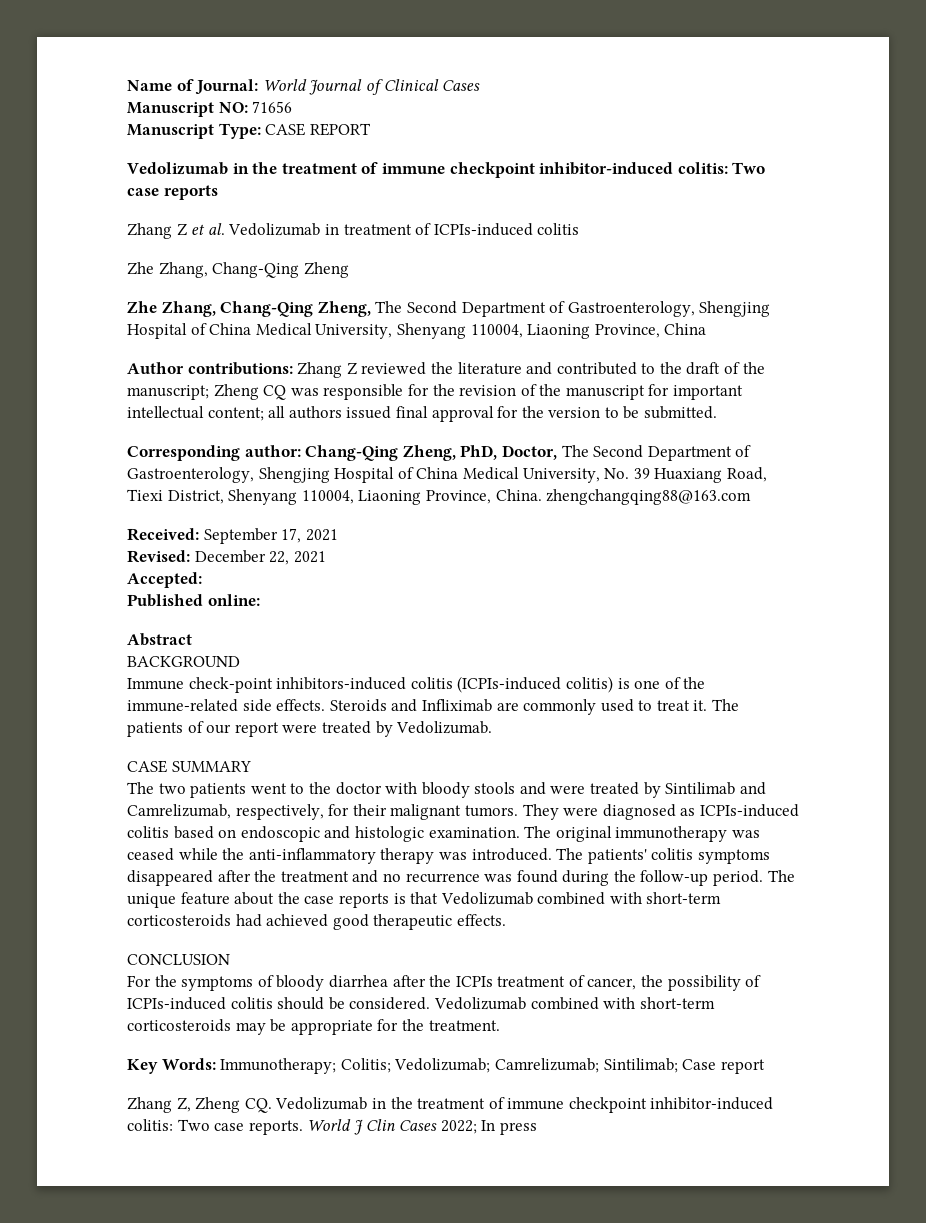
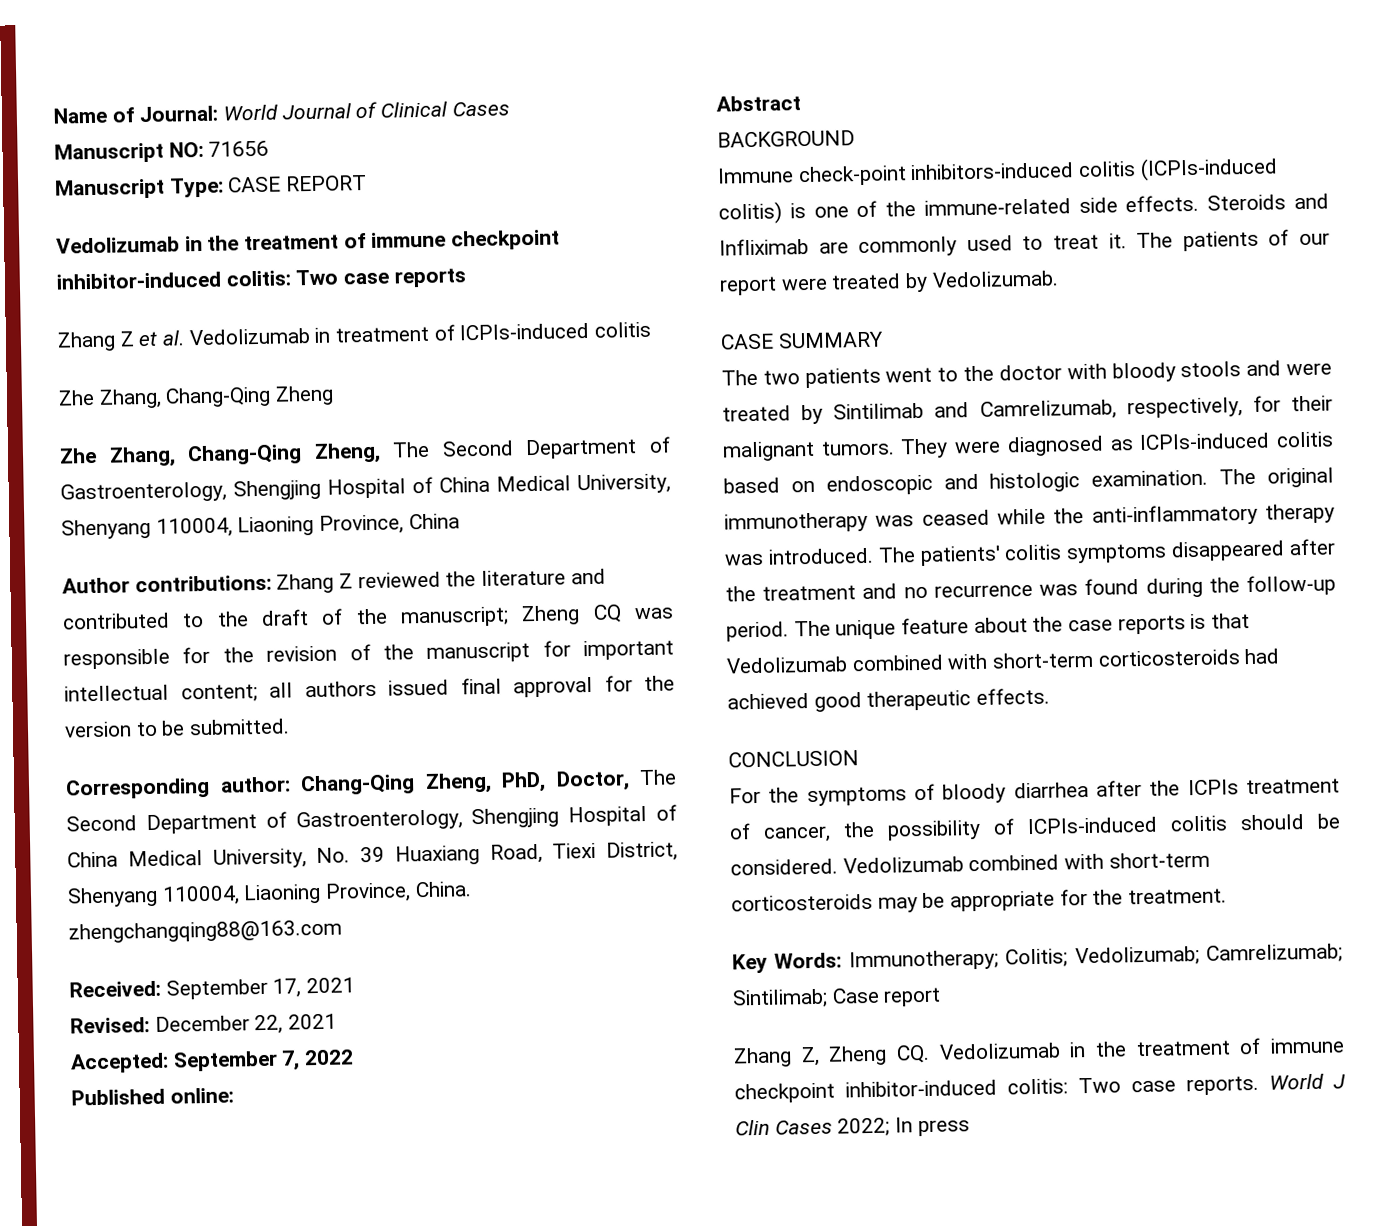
(202, 580) none -> [172,1049,355,1072] September 7, 2022

